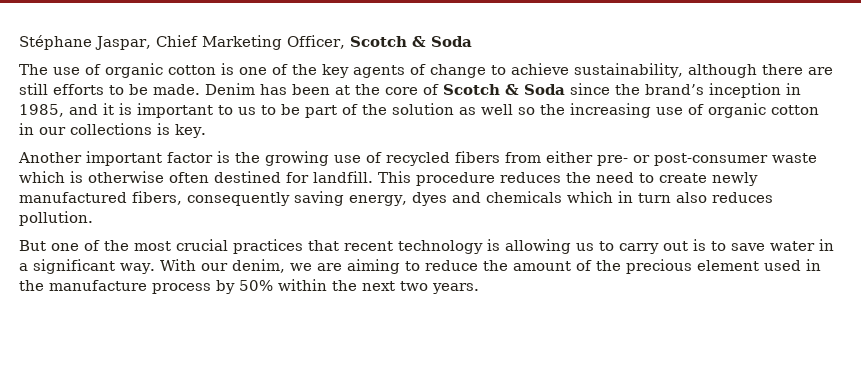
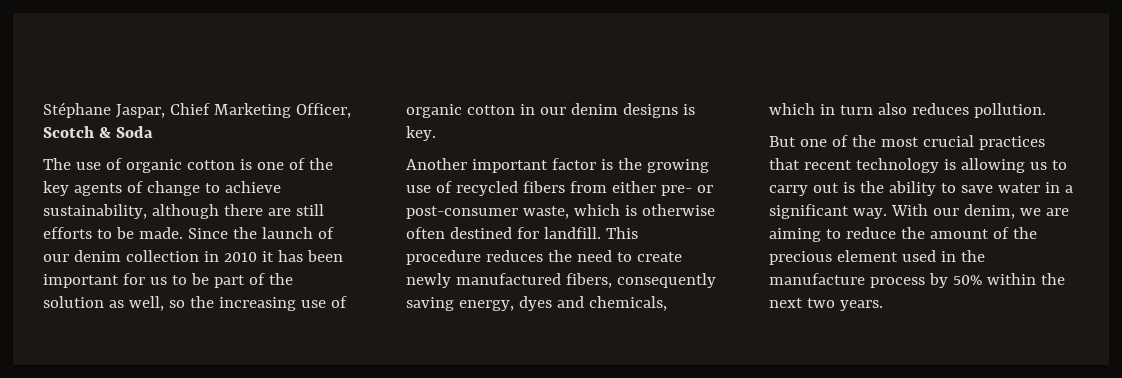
[205,83,801,98] [19,103,233,118] Denim has been at the core of Scotch & Soda since the brand’s inception in 1985, and it is important to -> [187,227,334,239] [43,250,343,262] [43,273,145,288] Since the launch of our denim collection in 2010 it has been important for
[481,104,513,115] well -> [128,296,164,311] well,
[70,123,152,135] collections -> [570,103,678,118] denim designs
[772,153,817,163] waste -> [522,206,569,219] waste,
[485,191,562,203] chemicals -> [588,296,667,311] chemicals,
(706, 245) none -> [859,181,936,196] the ability

